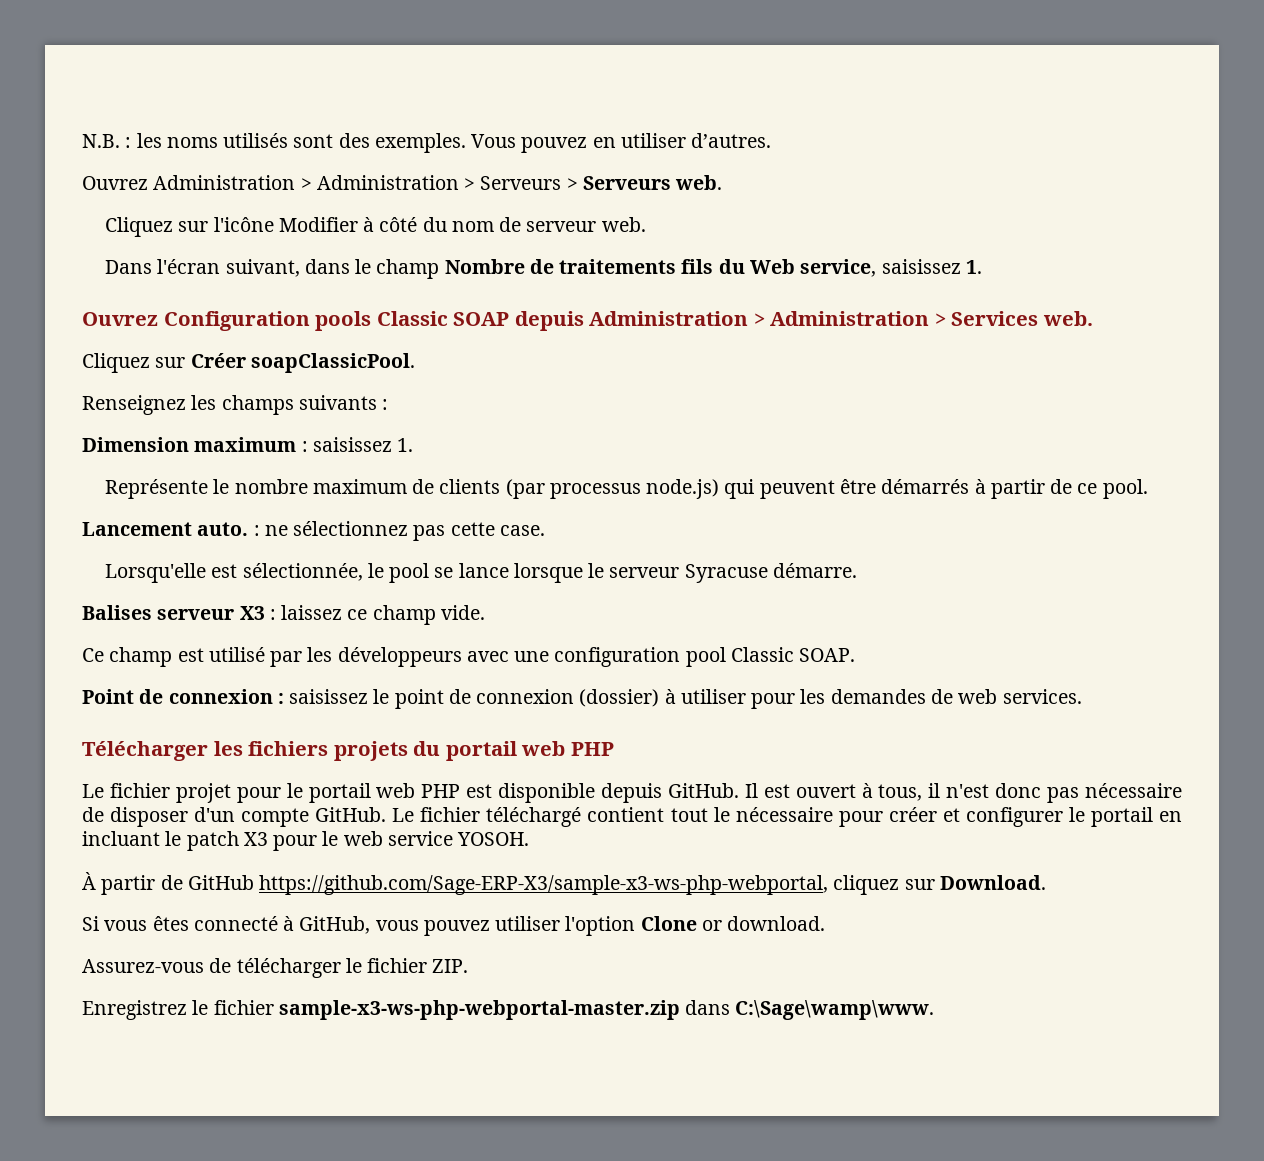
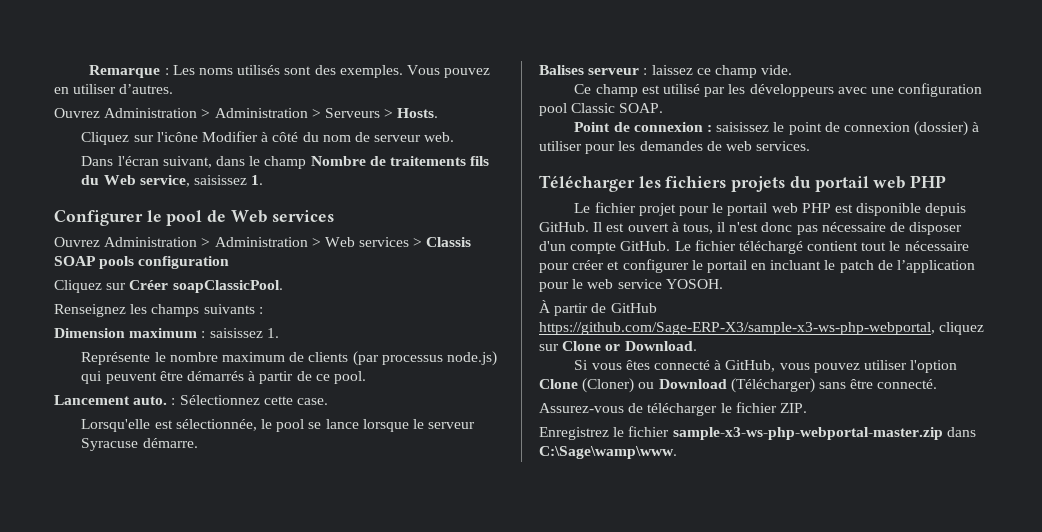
[82,133,162,148] N.B. : les -> [89,65,195,78] Remarque : Les
[582,175,723,190] Serveurs web. -> [397,108,439,118] Hosts.
[82,311,1093,331] Ouvrez Configuration pools Classic SOAP depuis Administration > Administration > Services web. -> [54,210,334,226] [54,237,472,247] [54,256,230,269] Configurer le pool de Web services // Ouvrez Administration > Administration > Web services > Classis SOAP pools configuration
[264,521,446,541] ne sélectionnez pas -> [179,395,260,405] Sélectionnez
[239,606,265,620] X3 -> (640, 71) none
[243,832,268,846] X3 -> [877,260,976,273] de l’application
(935, 884) none -> [562,341,621,351] Clone or
[701,916,826,931] or download. -> [582,378,938,393] (Cloner) ou Download (Télécharger) sans être connecté.

